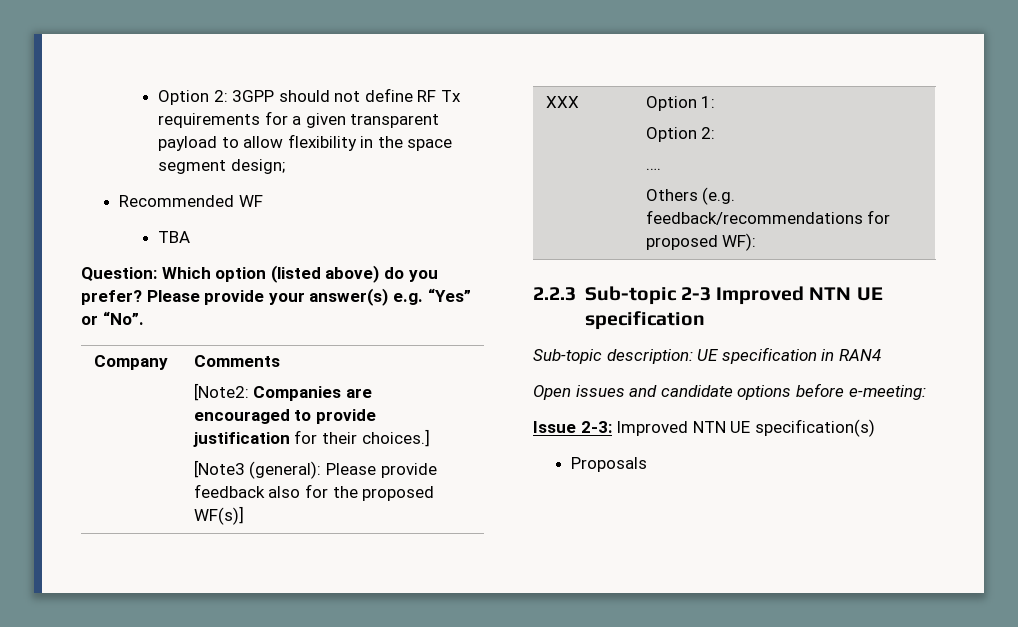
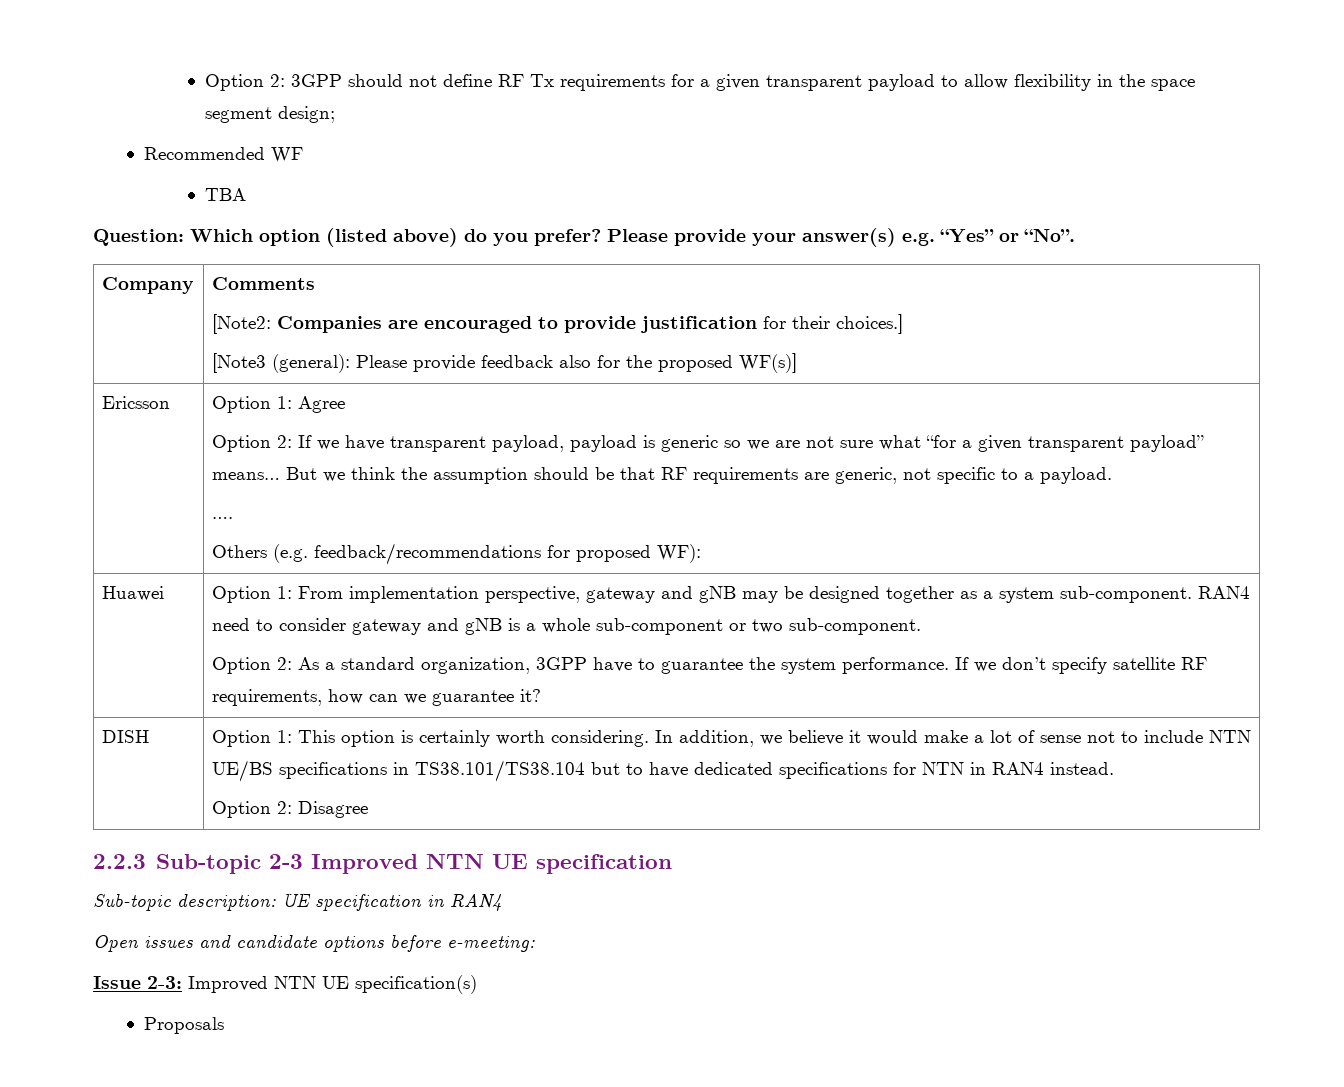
[545,96,579,108] [645,96,716,111] [645,127,716,142] XXX | Option 1: // Option 2: -> [101,396,170,409] [211,396,345,413] [211,435,1204,452] [211,467,1112,484] Ericsson | Option 1: Agree // Option 2: If we have transparent payload, payload is generic so we are not sure what “for a given transparent payload” means… But we think the assumption should be that RF requirements are generic, not specific to a payload.
(757, 242) none -> [101,586,164,601] [211,586,1250,603] [211,618,921,635] [211,657,1207,674] [211,689,541,706] [101,730,149,743] [211,730,1251,747] [211,760,1114,782] [211,801,368,818] // Huawei | Option 1: From implementation perspective, gateway and gNB may be designed together as a system sub-component. RAN4 need to consider gateway and gNB is a whole sub-component or two sub-component. // Option 2: As a standard organization, 3GPP have to guarantee the system performance. If we don’t specify satellite RF requirements, how can we guarantee it? // DISH | Option 1: This option is certainly worth considering. In addition, we believe it would make a lot of sense not to include NTN UE/BS specifications in TS38.101/TS38.104 but to have dedicated specifications for NTN in RAN4 instead. // Option 2: Disagree

